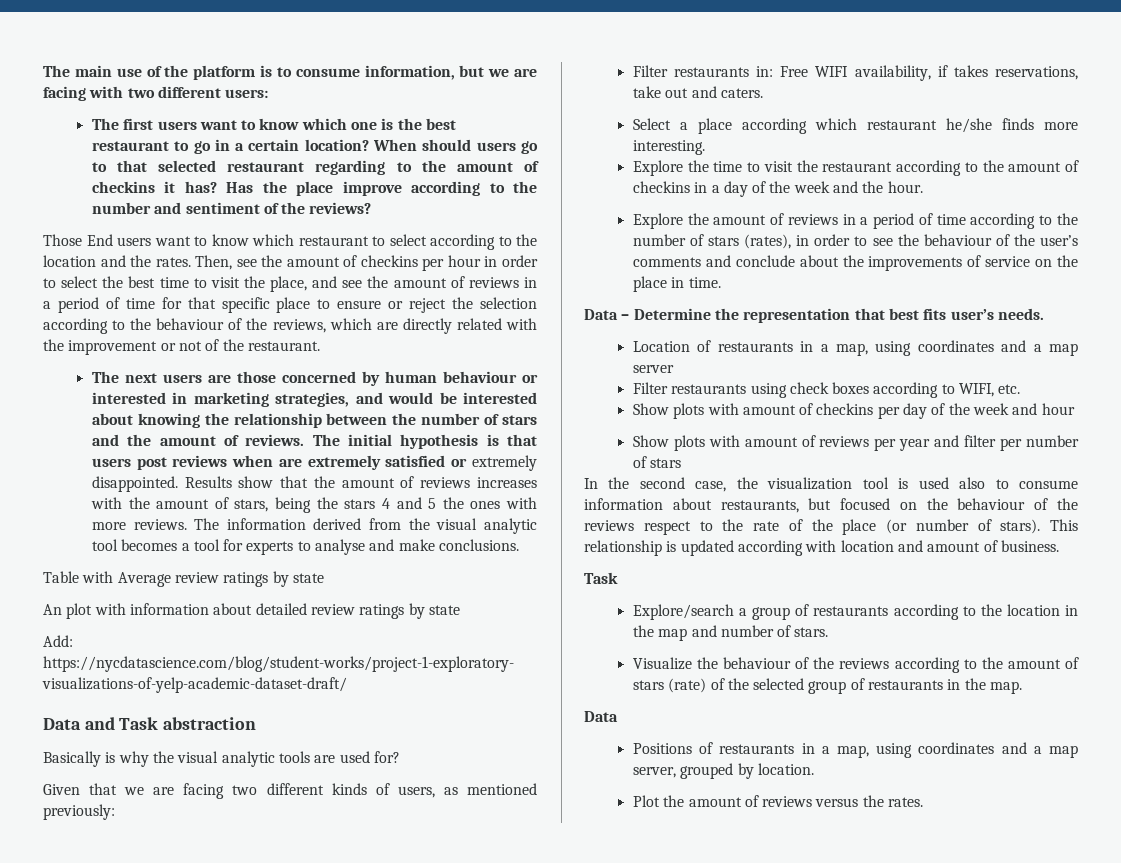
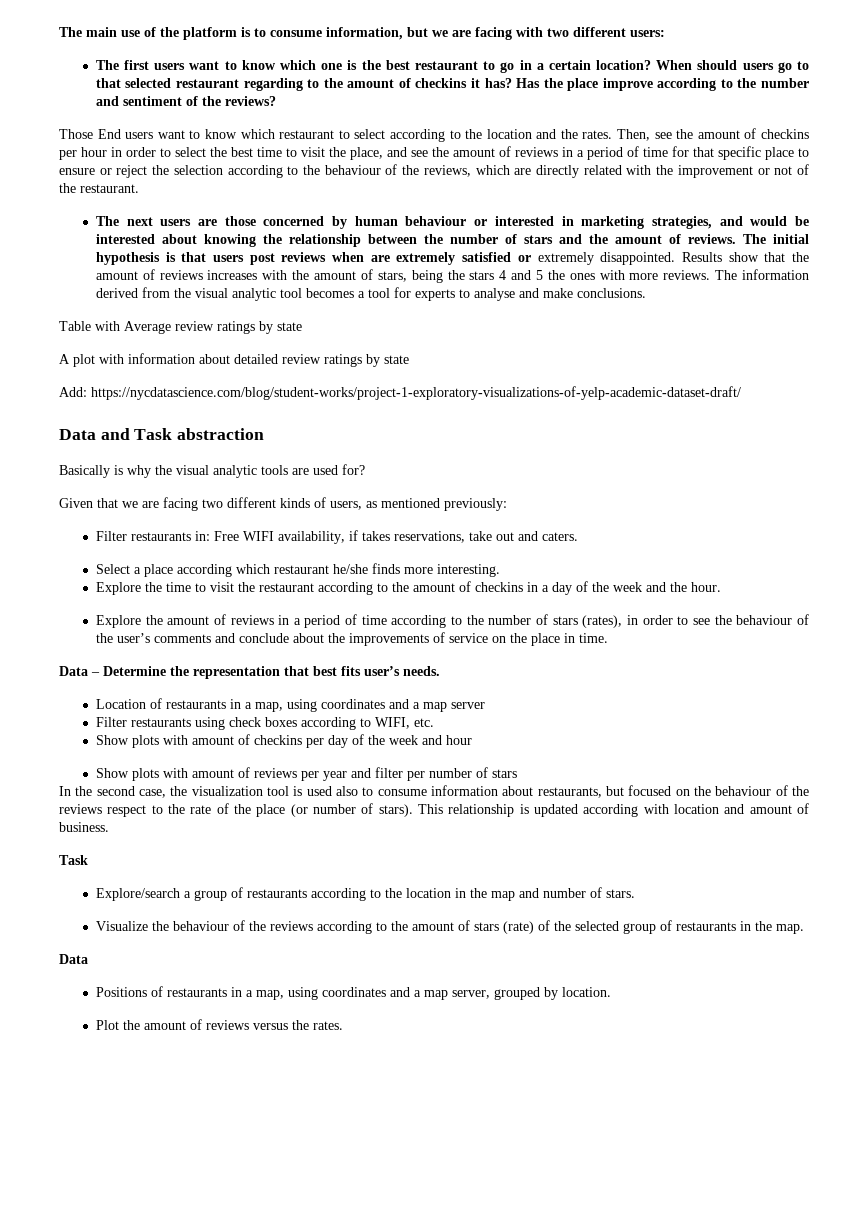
[43,604,62,615] An -> [59,354,70,364] A

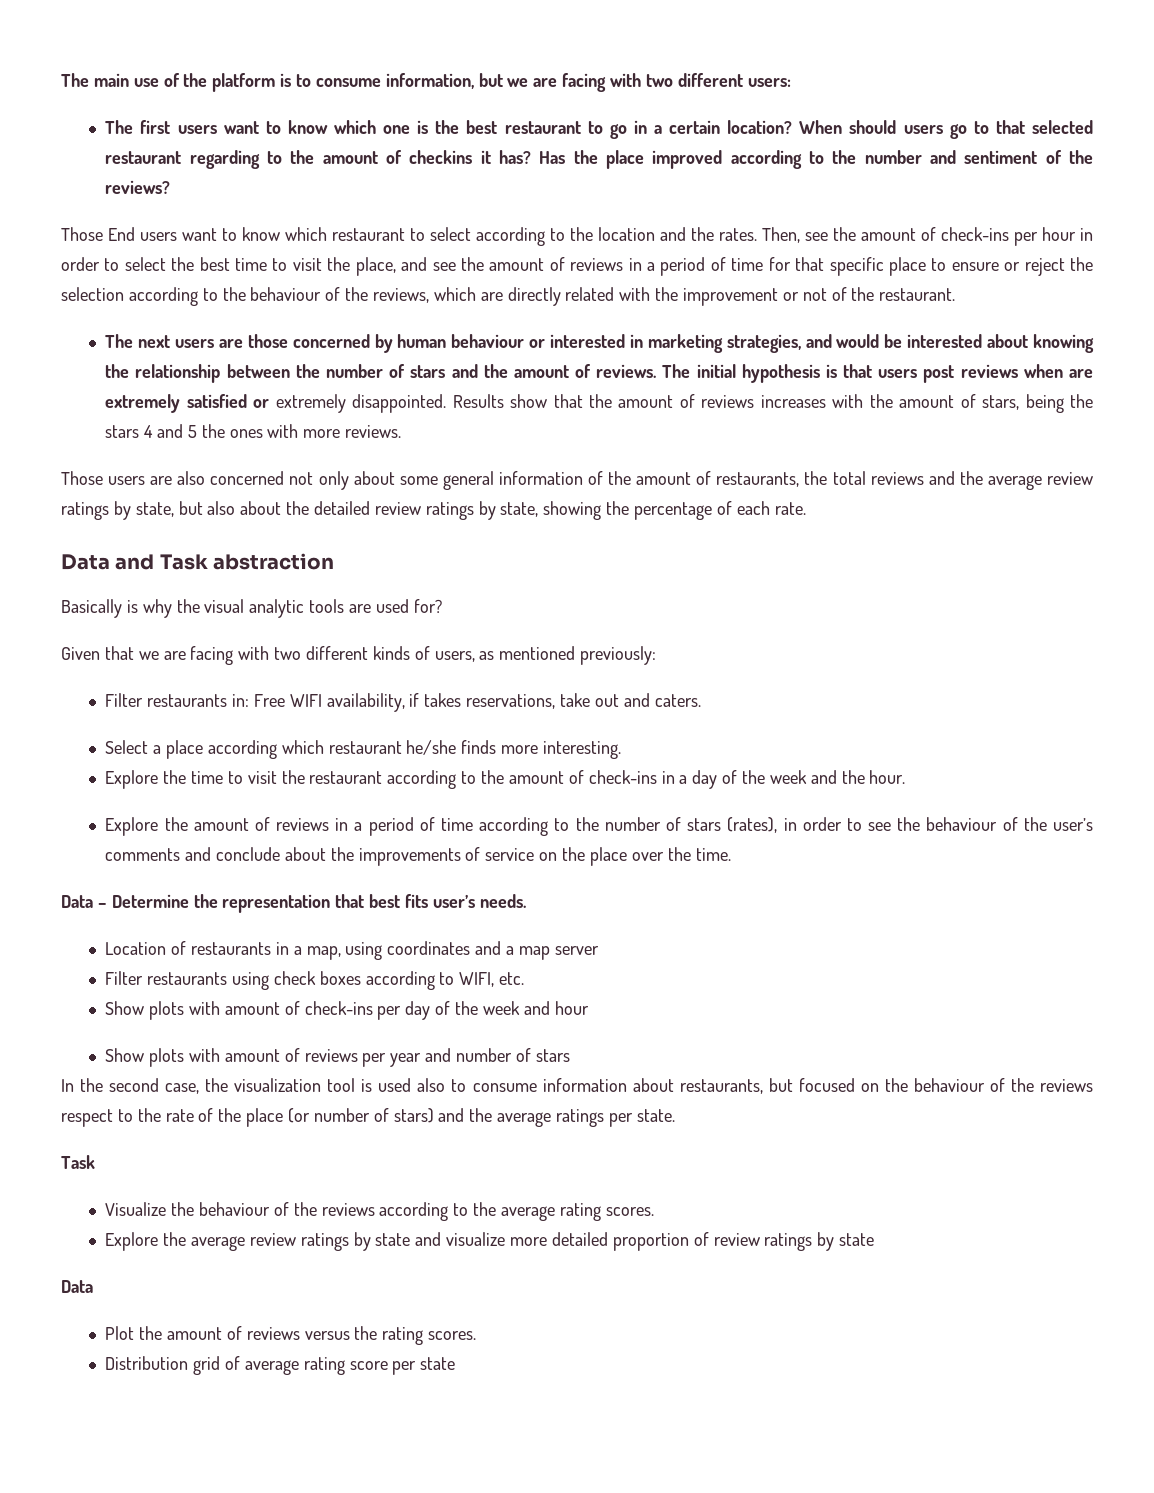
[602,78,653,91] improve -> [652,150,723,169] improved
[761,129,809,139] checkins -> [941,227,1009,241] check-ins
[715,269,810,280] [95,287,646,301] [59,321,302,334] [59,353,409,367] [59,386,741,400] The information derived from the visual analytic tool becomes a tool for experts to analyse and make conclusions. // Table with Average review ratings by state // A plot with information about detailed review ratings by state // Add: https://nycdatascience.com/blog/student-works/project-1-exploratory-visualizations-of-yelp-academic-dataset-draft/ -> [61,471,1094,490] [61,501,806,520] // Those users are also concerned not only about some general information of the amount of restaurants, the total reviews and the average review ratings by state, but also about the detailed review ratings by state, showing the percentage of each rate.
(198, 504) none -> [238,646,270,660] with
[474,582,523,592] checkins -> [588,770,657,784] check-ins
[563,633,575,643] in -> [631,847,691,861] over the
[253,735,302,745] checkins -> [304,1001,373,1015] check-ins
[374,767,425,781] filter per -> (452, 1055) none
[378,803,810,817] [59,822,109,832] [59,855,88,865] [95,887,635,901] stars). This relationship is updated according with location and amount of business. // Task // Explore/search a group of restaurants according to the location in the map and number of stars. -> [393,1108,675,1127] [61,1155,95,1169] stars) and the average ratings per state. // Task
[411,920,804,934] [59,954,88,964] [95,986,611,1000] amount of stars (rate) of the selected group of restaurants in the map. // Data // Positions of restaurants in a map, using coordinates and a map server, grouped by location. -> [501,1203,654,1221] [105,1232,875,1251] [61,1280,93,1293] average rating scores. // Explore the average review ratings by state and visualize more detailed proportion of review ratings by state // Data
[312,1021,343,1030] rates. -> [382,1327,477,1345] [105,1356,456,1375] rating scores. // Distribution grid of average rating score per state

